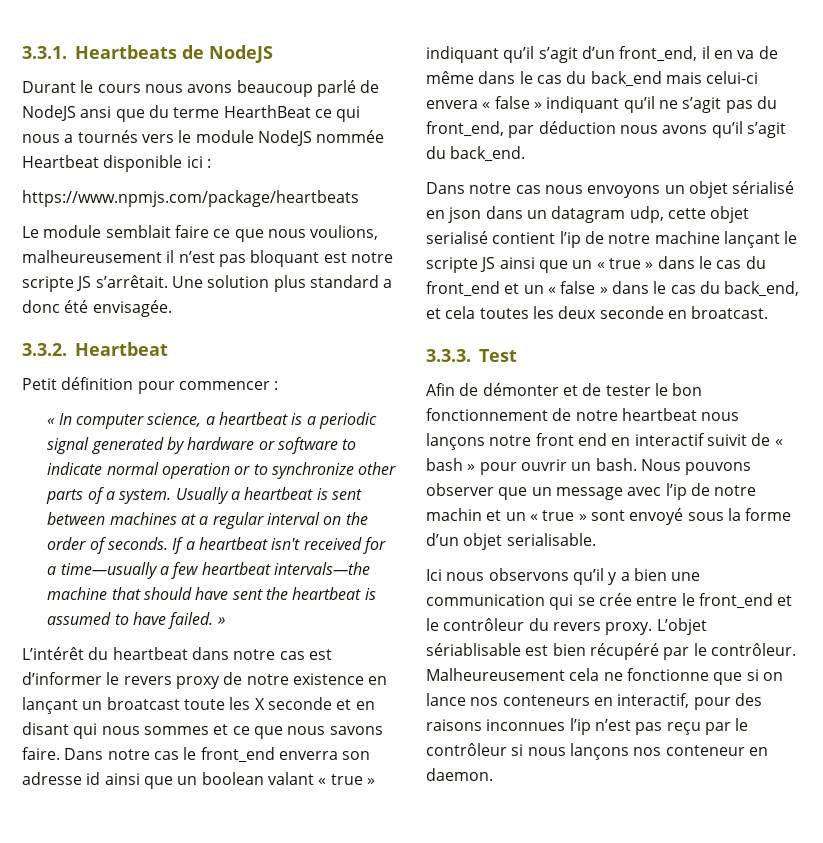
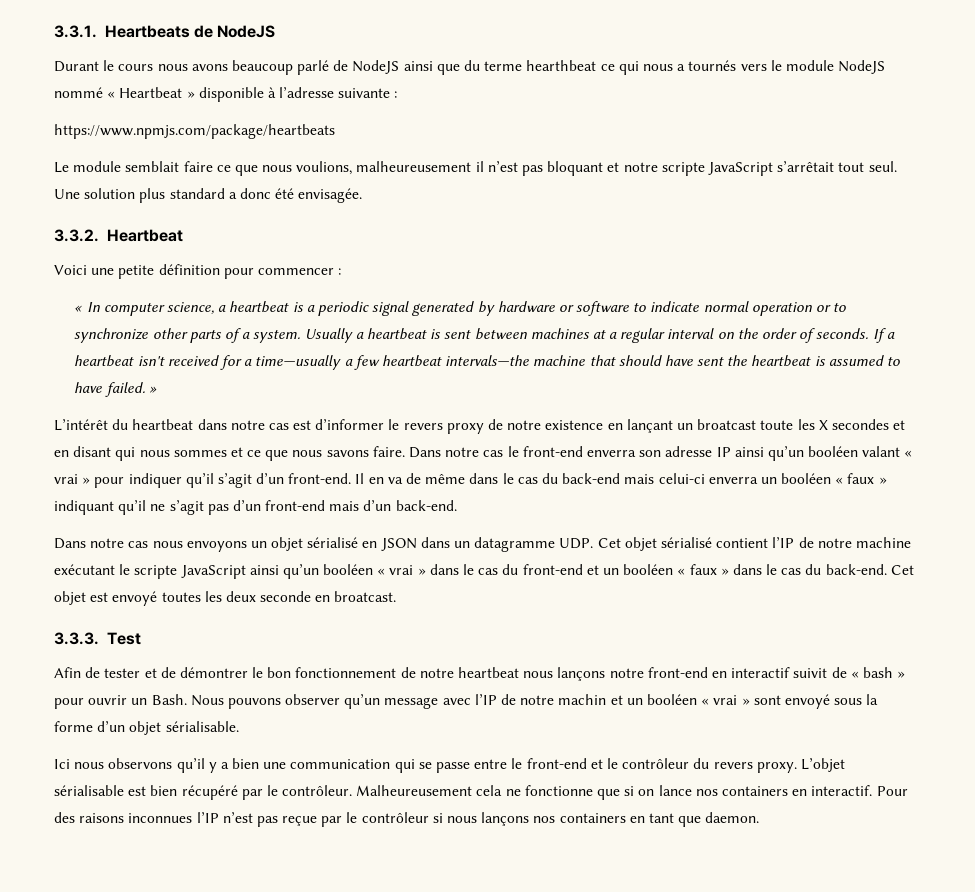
[80,106,112,118] ansi -> [403,61,433,71] ainsi
[223,105,311,118] HearthBeat -> [526,60,597,71] hearthbeat
[316,130,385,143] [22,155,203,172] nommée Heartbeat disponible ici -> [54,87,391,102] nommé « Heartbeat » disponible à l’adresse suivante
[323,252,347,263] est -> [607,162,620,172] et
[76,275,168,291] JS s’arrêtait. -> [707,161,897,176] JavaScript s’arrêtait tout seul.
[22,378,57,390] Petit -> [54,265,155,279] Voici une petite
[267,697,332,710] seconde -> [831,419,889,430] secondes
[200,747,275,763] front_end -> [522,446,583,457] front-end
[86,772,375,789] [426,46,499,63] id ainsi que un boolean valant « true » indiquant -> [716,446,913,461] [54,473,182,488] IP ainsi qu’un booléen valant « vrai » pour indiquer
[619,46,710,62] front_end, il -> [288,473,365,484] front-end. Il
[590,71,662,87] back_end -> [562,473,621,484] back-end
[426,96,530,109] envera « false -> [708,473,875,484] enverra un booléen « faux
[756,96,777,109] [426,121,786,138] [426,146,526,162] du front_end, par déduction nous avons qu’il s’agit du back_end. -> [232,500,457,511] d’un front-end mais d’un back-end.
[448,207,482,223] json -> [380,538,417,551] JSON
[551,206,750,223] [426,231,581,248] datagram udp, cette objet serialisé contient l’ip -> [474,537,795,552] datagramme UDP. Cet objet sérialisé contient l’IP
[723,231,780,248] lançant -> [54,564,115,575] exécutant
[480,256,766,273] [426,281,800,297] [426,306,476,319] JS ainsi que un « true » dans le cas du front_end et un « false » dans le cas du back_end, et cela -> [180,564,914,579] [54,591,158,606] JavaScript ainsi qu’un booléen « vrai » dans le cas du front-end et un booléen « faux » dans le cas du back-end. Cet objet est envoyé
[482,383,559,396] démonter -> [104,668,141,678] tester
[605,385,651,396] tester -> [179,667,248,678] démontrer
[535,433,607,446] front end -> [647,667,708,678] front-end
[595,458,637,471] bash. -> [151,694,187,705] Bash.
[498,487,552,500] que un -> [344,694,381,709] qu’un
[665,483,687,500] l’ip -> [474,694,497,705] l’IP
[529,510,575,521] « true -> [646,694,738,705] booléen « vrai
[506,533,596,546] serialisable. -> [165,721,239,732] sérialisable.
[598,593,632,606] crée -> [436,762,471,773] passe
[698,593,773,609] front_end -> [526,758,587,769] front-end
[426,643,521,656] sériablisable -> [54,785,124,796] sérialisable
[502,693,731,710] conteneurs en interactif, pour -> [721,785,908,796] containers en interactif. Pour
[569,718,701,735] l’ip n’est pas reçu -> [196,812,318,827] l’IP n’est pas reçue
[665,745,768,756] conteneur en -> [559,813,702,827] containers en tant que

